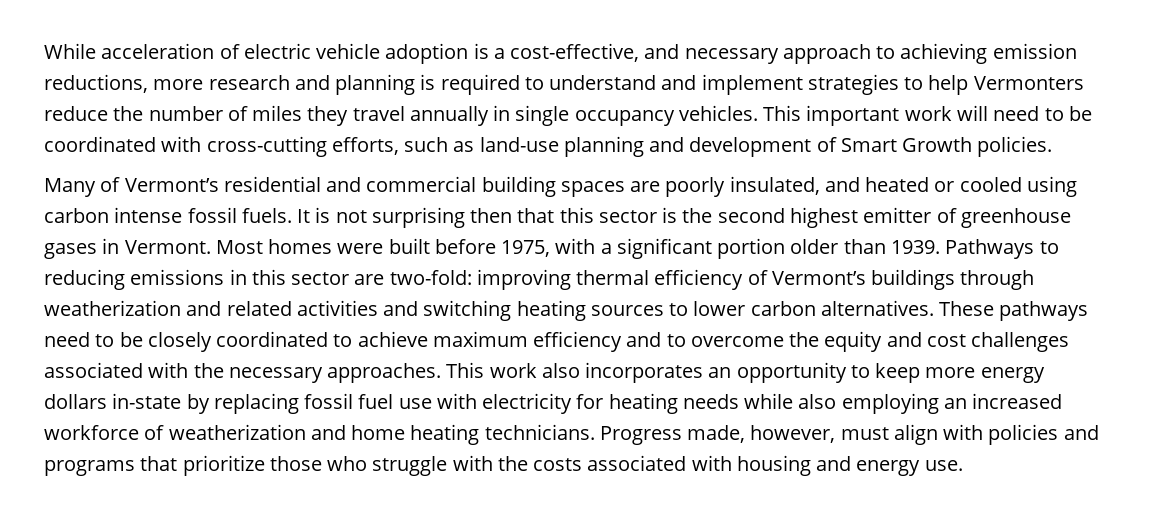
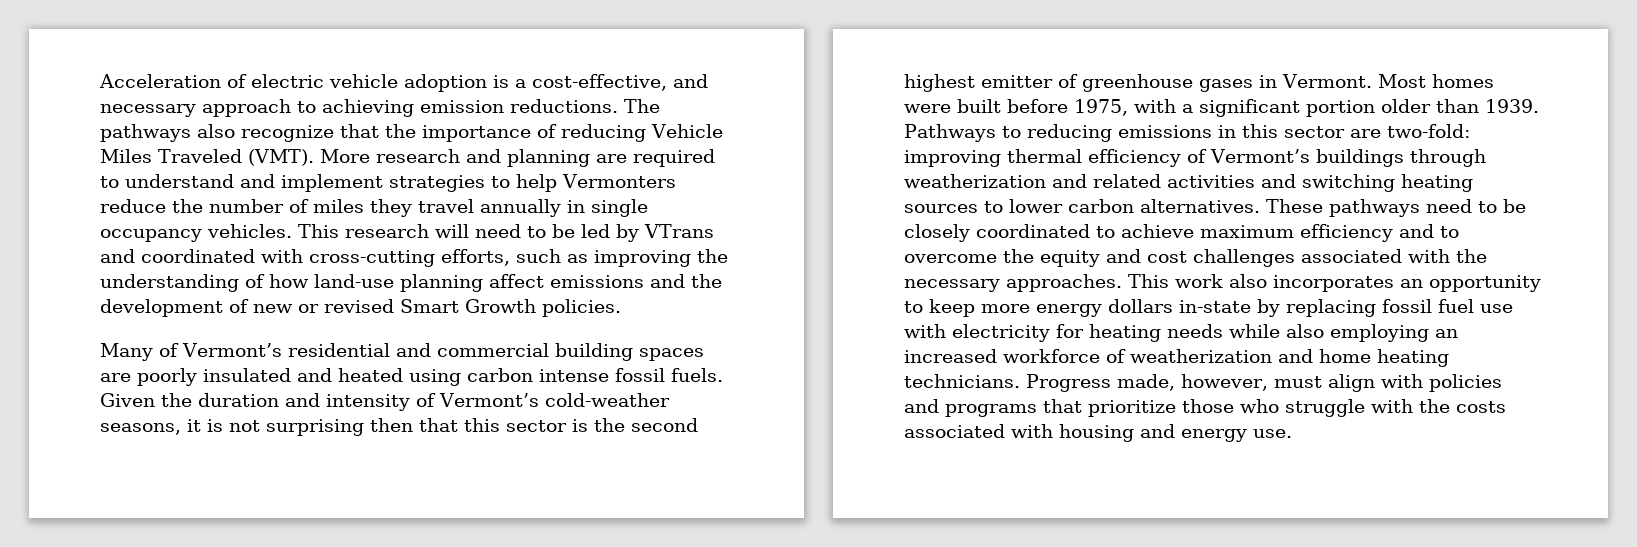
[44,43,215,59] While acceleration -> [99,74,221,88] Acceleration
[44,74,204,93] reductions, more -> [510,99,660,113] [100,124,723,142] [100,149,370,166] reductions. The pathways also recognize that the importance of reducing Vehicle Miles Traveled (VMT). More
[420,74,436,90] is -> [596,154,627,163] are
[806,105,952,126] important work -> [345,224,429,238] research
(1092, 113) none -> [581,224,714,242] [100,249,135,263] led by VTrans and
[479,136,837,157] land-use planning and development of -> [594,249,728,267] [100,274,722,292] [100,299,394,317] improving the understanding of how land-use planning affect emissions and the development of new or revised
[729,176,820,195] insulated, -> [203,368,291,382] insulated
[934,177,1022,192] or cooled -> (403, 375) none
[297,209,311,223] It -> [100,393,670,411] [100,419,201,435] Given the duration and intensity of Vermont’s cold-weather seasons, it

